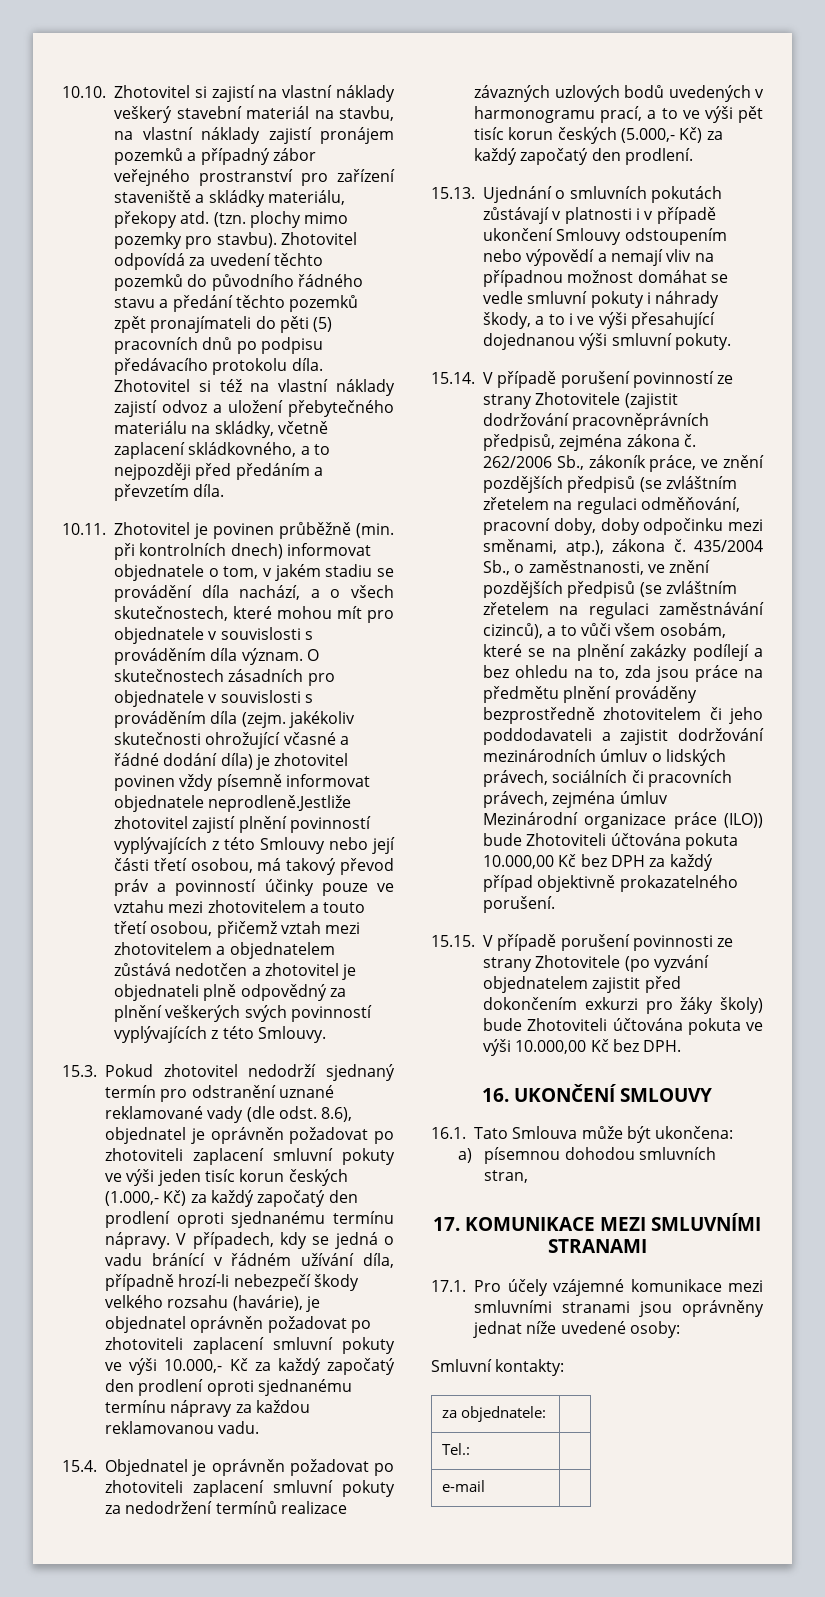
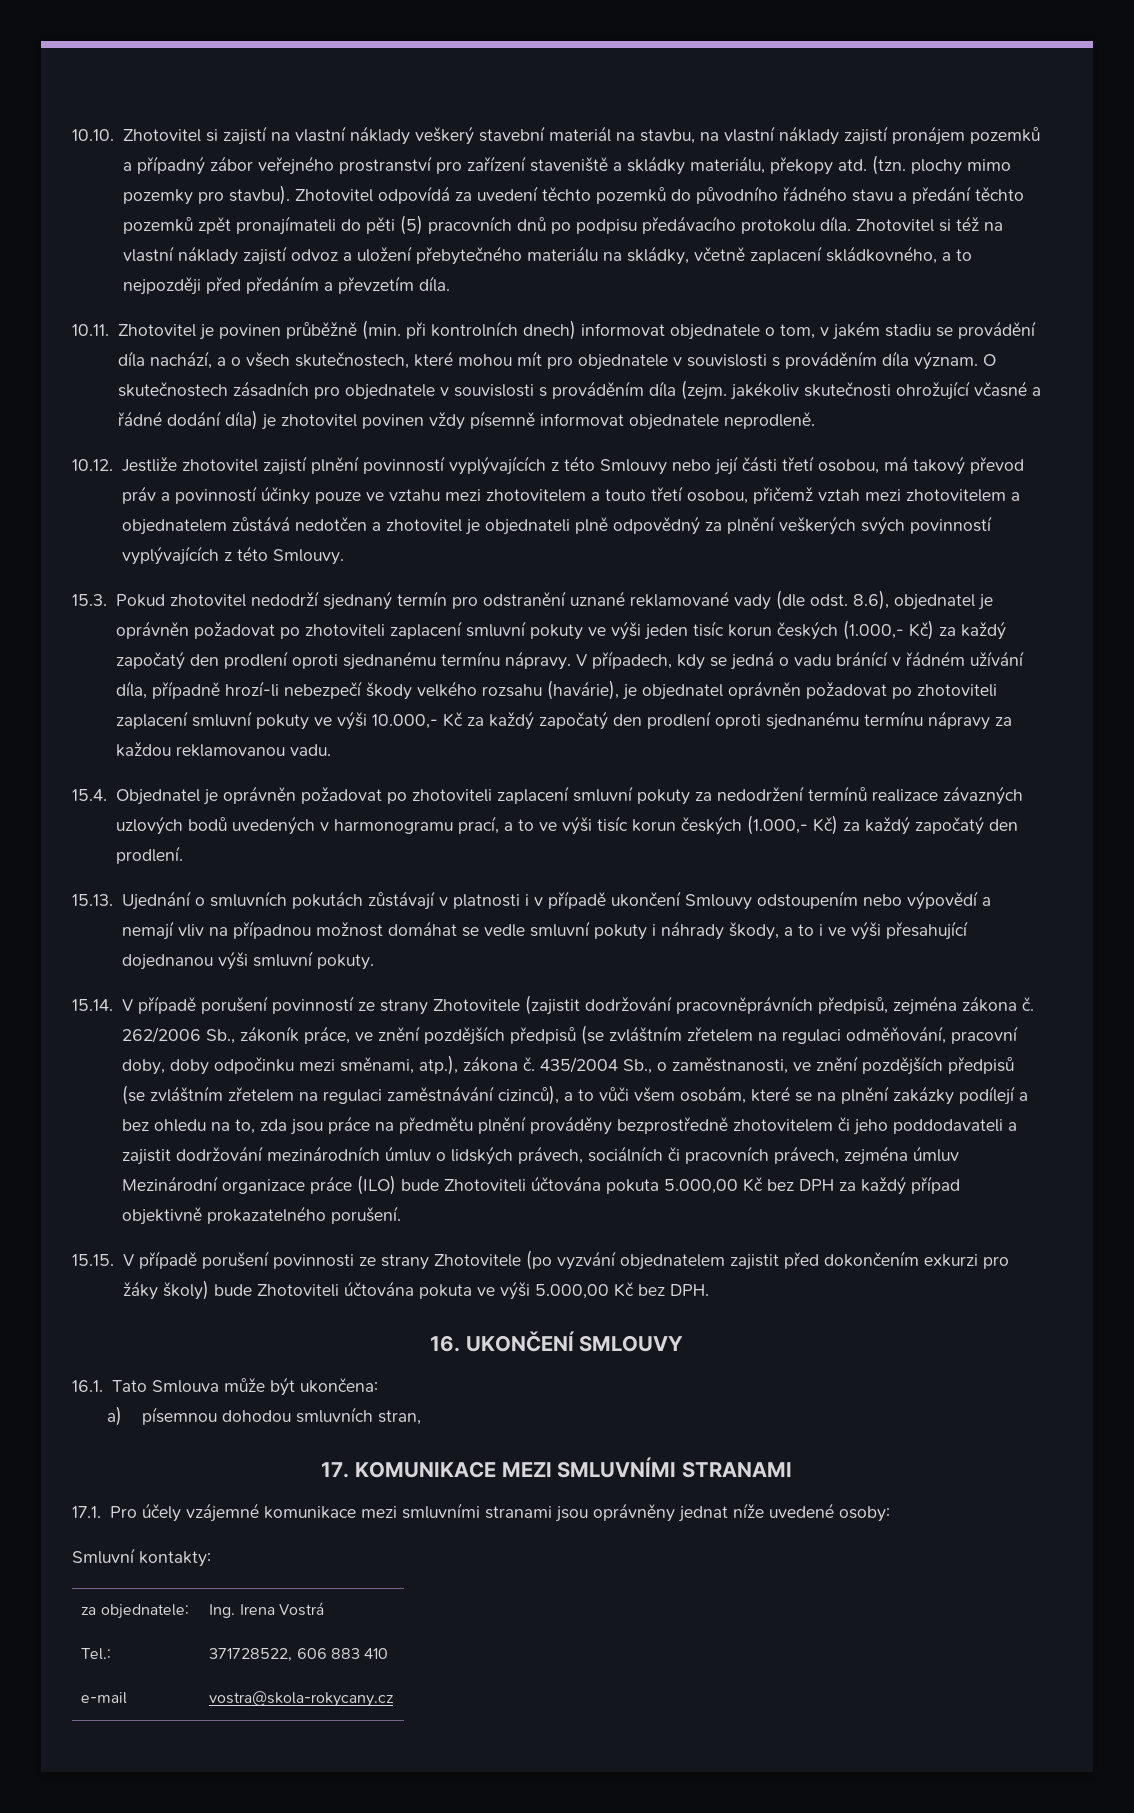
[208,795,352,812] neprodleně.Jestliže -> [723,412,815,429] [72,456,177,472] neprodleně. // 10.12. Jestliže
[738,106,763,123] [474,127,675,144] pět tisíc korun českých (5.000,- -> [596,815,808,835] tisíc korun českých (1.000,-
[724,813,763,828] [483,833,738,850] [483,855,554,869] (ILO)) bude Zhotoviteli účtována pokuta 10.000,00 -> [356,1175,738,1195] (ILO) bude Zhotoviteli účtována pokuta 5.000,00
[515,1040,587,1054] 10.000,00 -> [534,1284,609,1299] 5.000,00
[442,1443,471,1455] // Tel.: | -> [209,1602,324,1618] [81,1648,112,1660] [209,1648,389,1662] Ing. Irena Vostrá // Tel.: | 371728522, 606 883 410
(486, 1486) none -> [209,1691,395,1707] vostra@skola-rokycany.cz

